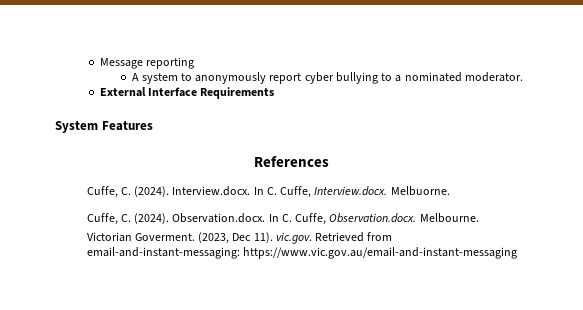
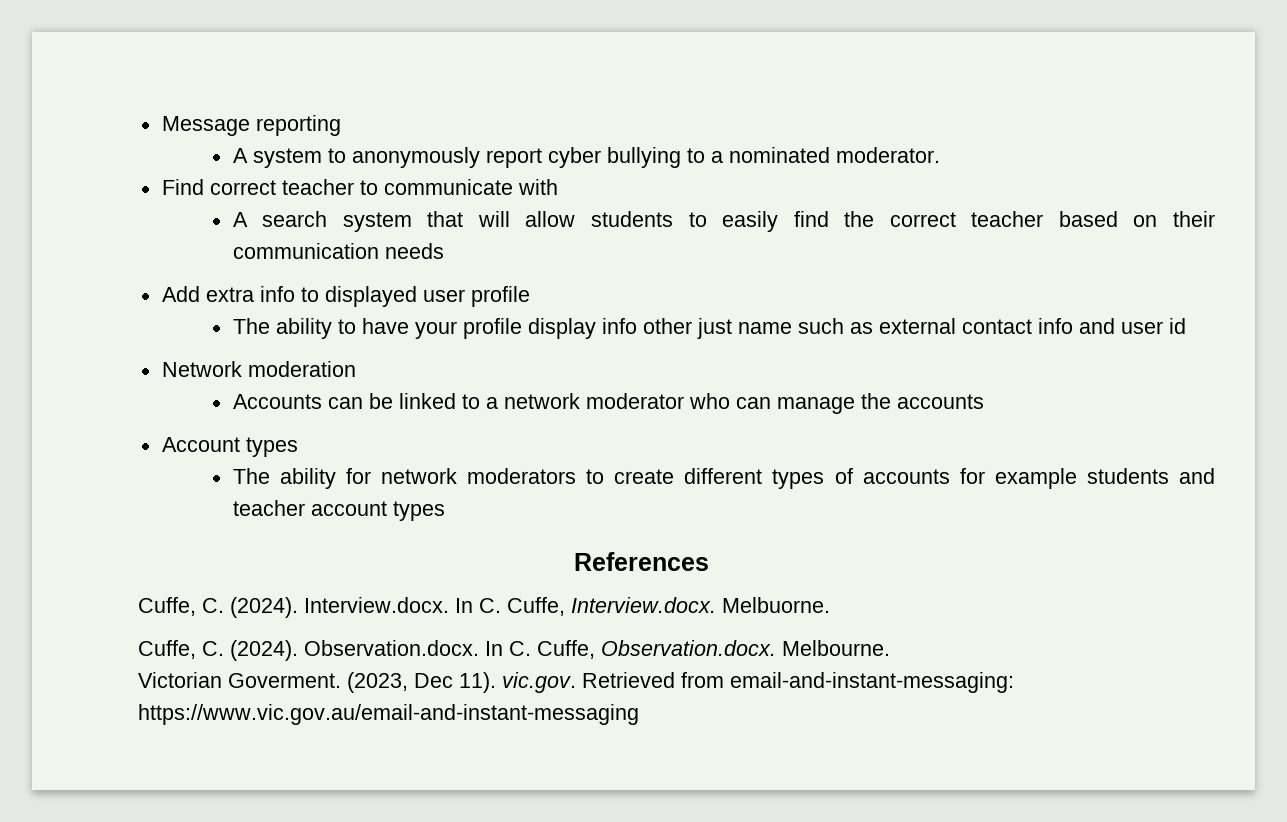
[99,87,275,99] [55,121,153,133] External Interface Requirements // System Features -> [161,179,558,195] [232,211,1215,232] [232,243,444,259] [161,286,530,307] [232,318,1186,339] [161,361,356,377] [232,393,984,414] [161,437,298,457] [232,468,1215,489] [232,500,445,521] Find correct teacher to communicate with // A search system that will allow students to easily find the correct teacher based on their communication needs // Add extra info to displayed user profile // The ability to have your profile display info other just name such as external contact info and user id // Network moderation // Accounts can be linked to a network moderator who can manage the accounts // Account types // The ability for network moderators to create different types of accounts for example students and teacher account types

